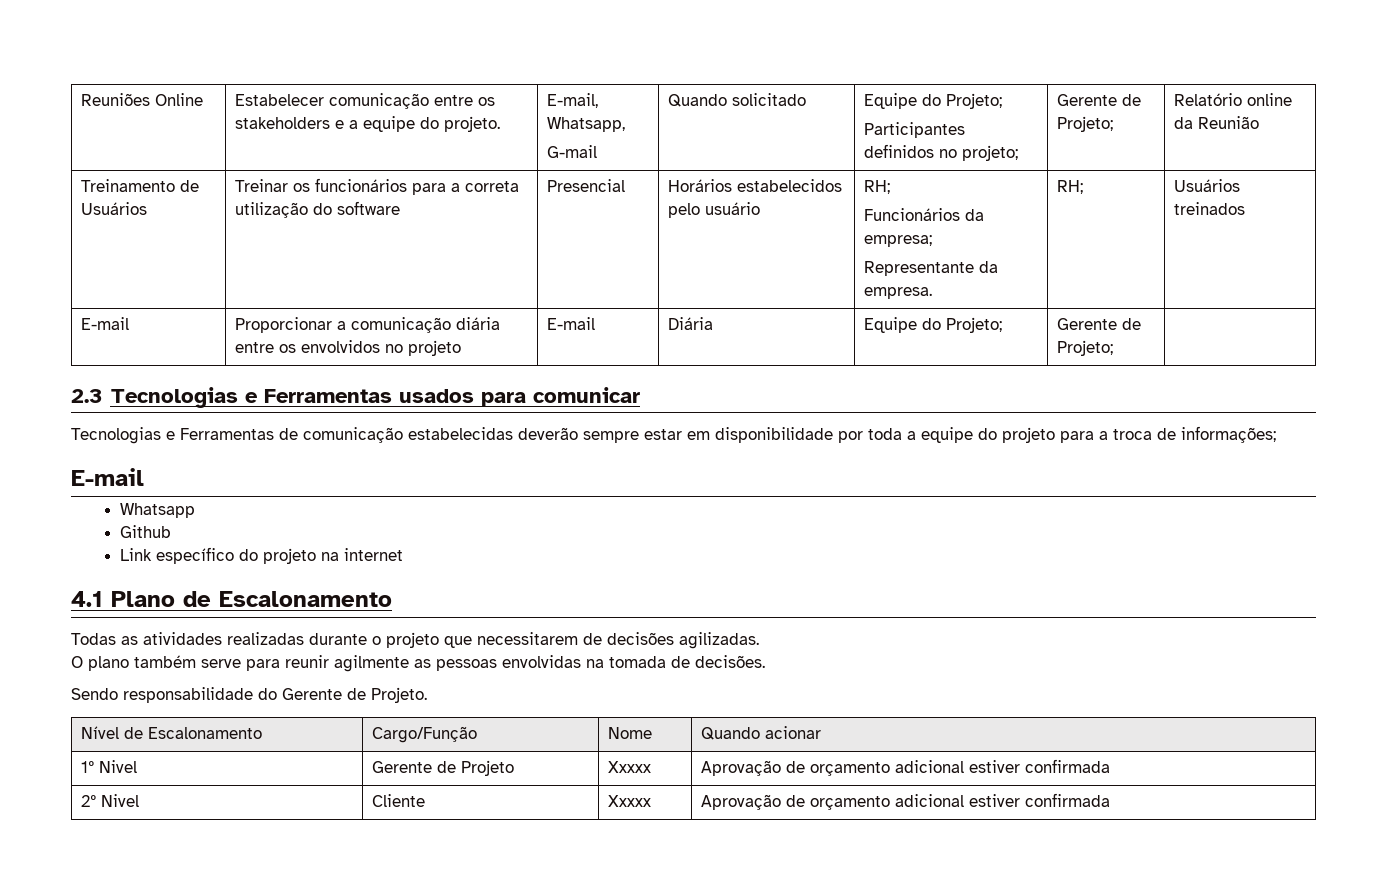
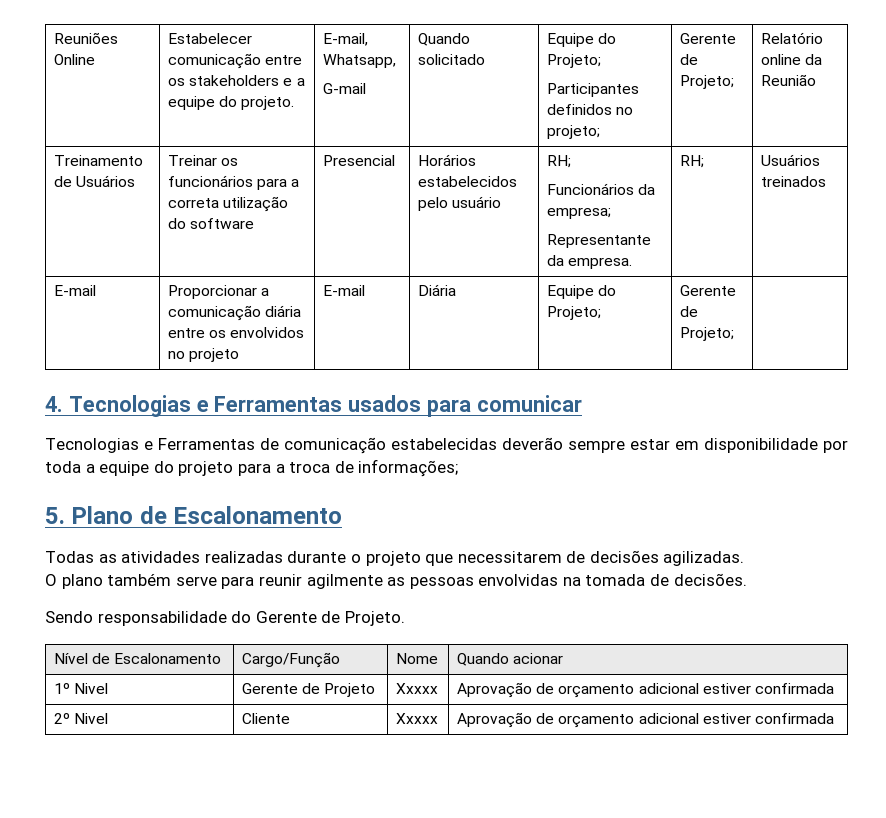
[71,389,102,403] 2.3 -> [45,396,63,412] 4.
[71,468,144,486] [119,503,195,518] [119,525,171,538] [119,547,403,564] [71,591,103,607] E-mail // Whatsapp // Github // Link específico do projeto na internet // 4.1 -> [45,507,65,524] 5.

